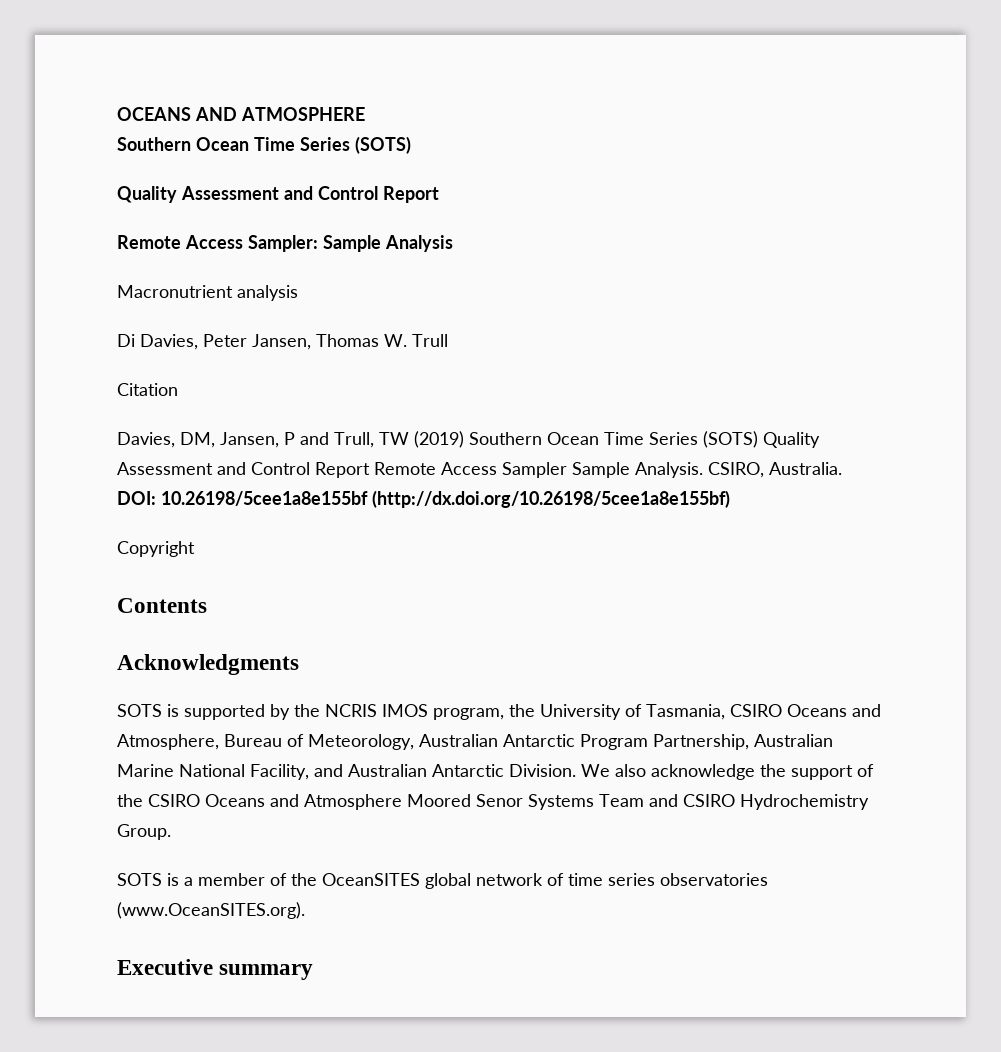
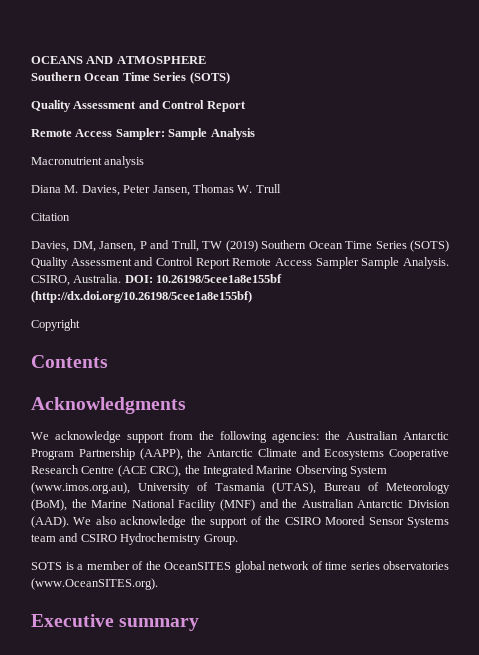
[117,334,135,347] Di -> [31,185,79,193] Diana M.
[117,704,881,720] [117,734,833,750] [117,764,576,780] SOTS is supported by the NCRIS IMOS program, the University of Tasmania, CSIRO Oceans and Atmosphere, Bureau of Meteorology, Australian Antarctic Program Partnership, Australian Marine National Facility, and Australian Antarctic Division. -> [31,431,449,443] [31,448,449,460] [31,465,387,477] [31,482,450,494] [31,499,451,511] [31,516,69,528] We acknowledge support from the following agencies: the Australian Antarctic Program Partnership (AAPP), the Antarctic Climate and Ecosystems Cooperative Research Centre (ACE CRC), the Integrated Marine Observing System (www.imos.org.au), University of Tasmania (UTAS), Bureau of Meteorology (BoM), the Marine National Facility (MNF) and the Australian Antarctic Division (AAD).
[205,794,644,810] Oceans and Atmosphere Moored Senor Systems Team -> [325,516,450,528] [31,534,56,542] Moored Sensor Systems team

